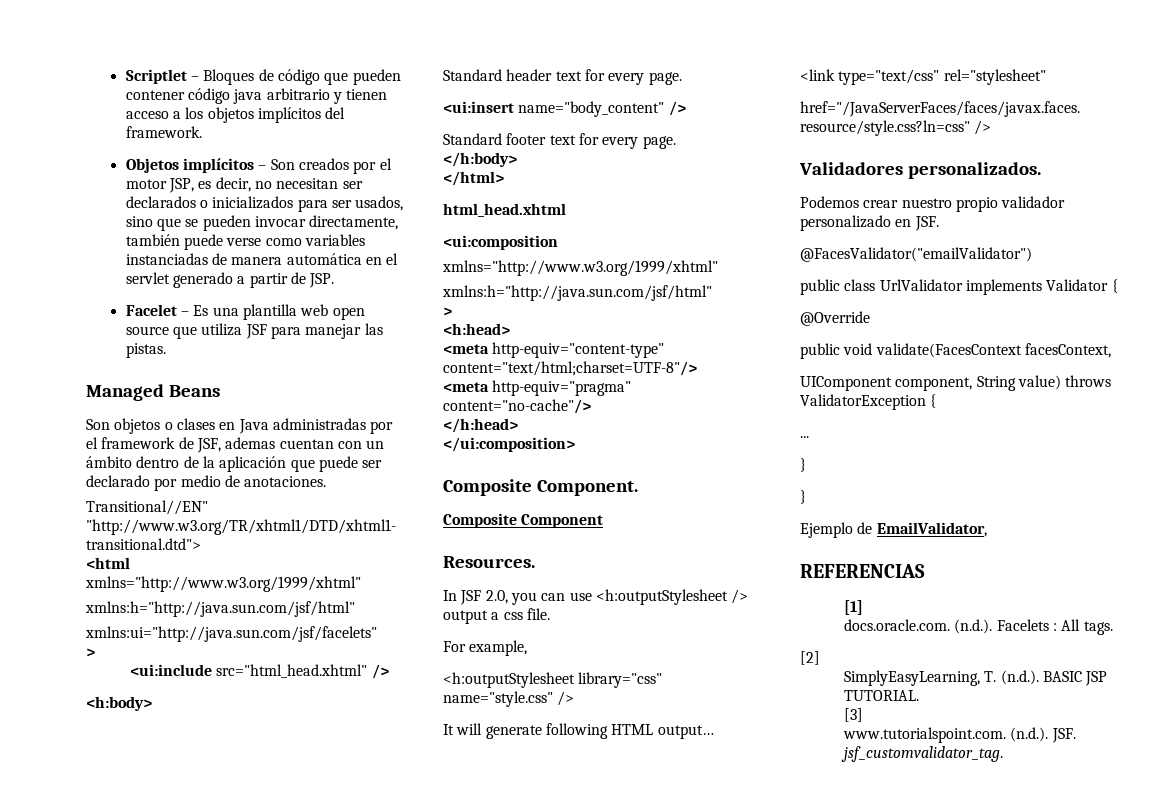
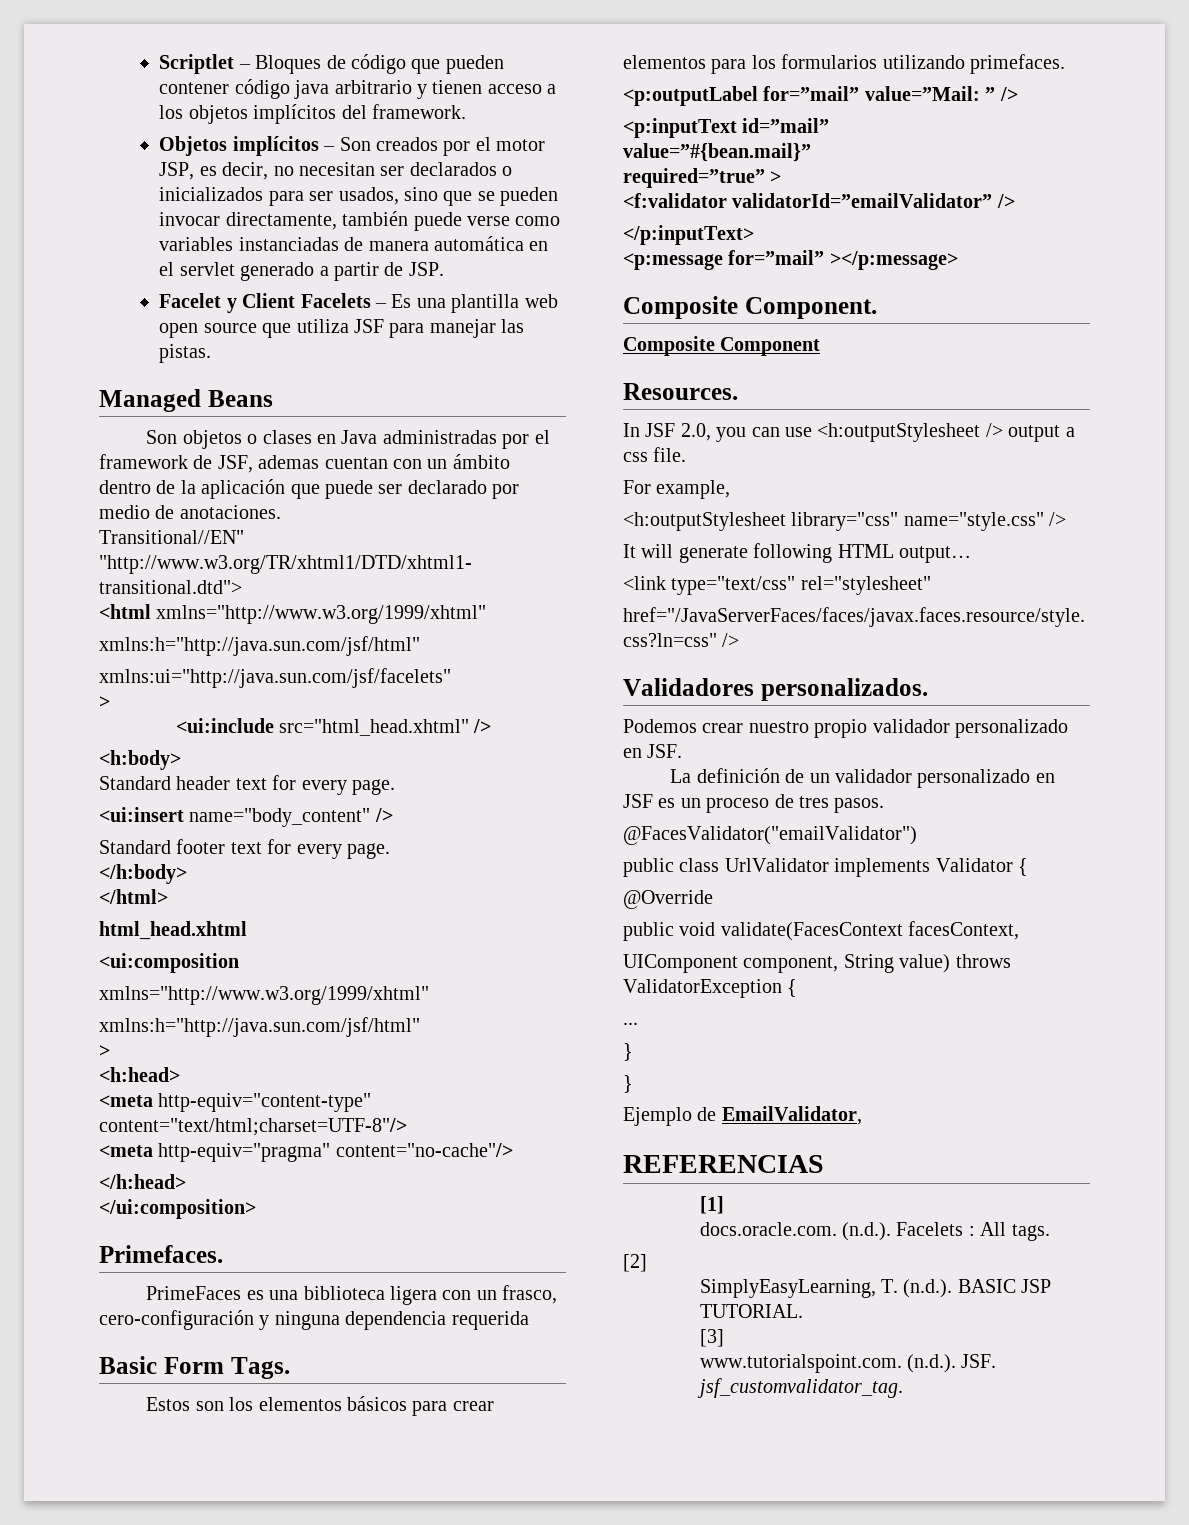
(177, 310) none -> [226,293,371,313] y Client Facelets
(575, 444) none -> [99,1245,223,1263] [146,1285,558,1305] [99,1310,529,1330] [99,1356,290,1379] [146,1396,494,1416] [623,54,1065,74] [623,86,1018,106] [623,118,830,138] [623,143,811,162] [623,168,782,188] [623,193,1015,208] [623,225,754,245] [623,250,958,270] // Primefaces. // PrimeFaces es una biblioteca ligera con un frasco, cero-configuración y ninguna dependencia requerida // Basic Form Tags. // Estos son los elementos básicos para crear elementos para los formularios utilizando primefaces. // <p:outputLabel for=”mail” value=”Mail: ” /> // <p:inputText id=”mail” // value=”#{bean.mail}” // required=”true” > // <f:validator validatorId=”emailValidator” /> // </p:inputText> // <p:message for=”mail” ></p:message>
(939, 223) none -> [670,768,1055,788] [623,794,885,813] // La definición de un validador personalizado en JSF es un proceso de tres pasos.

